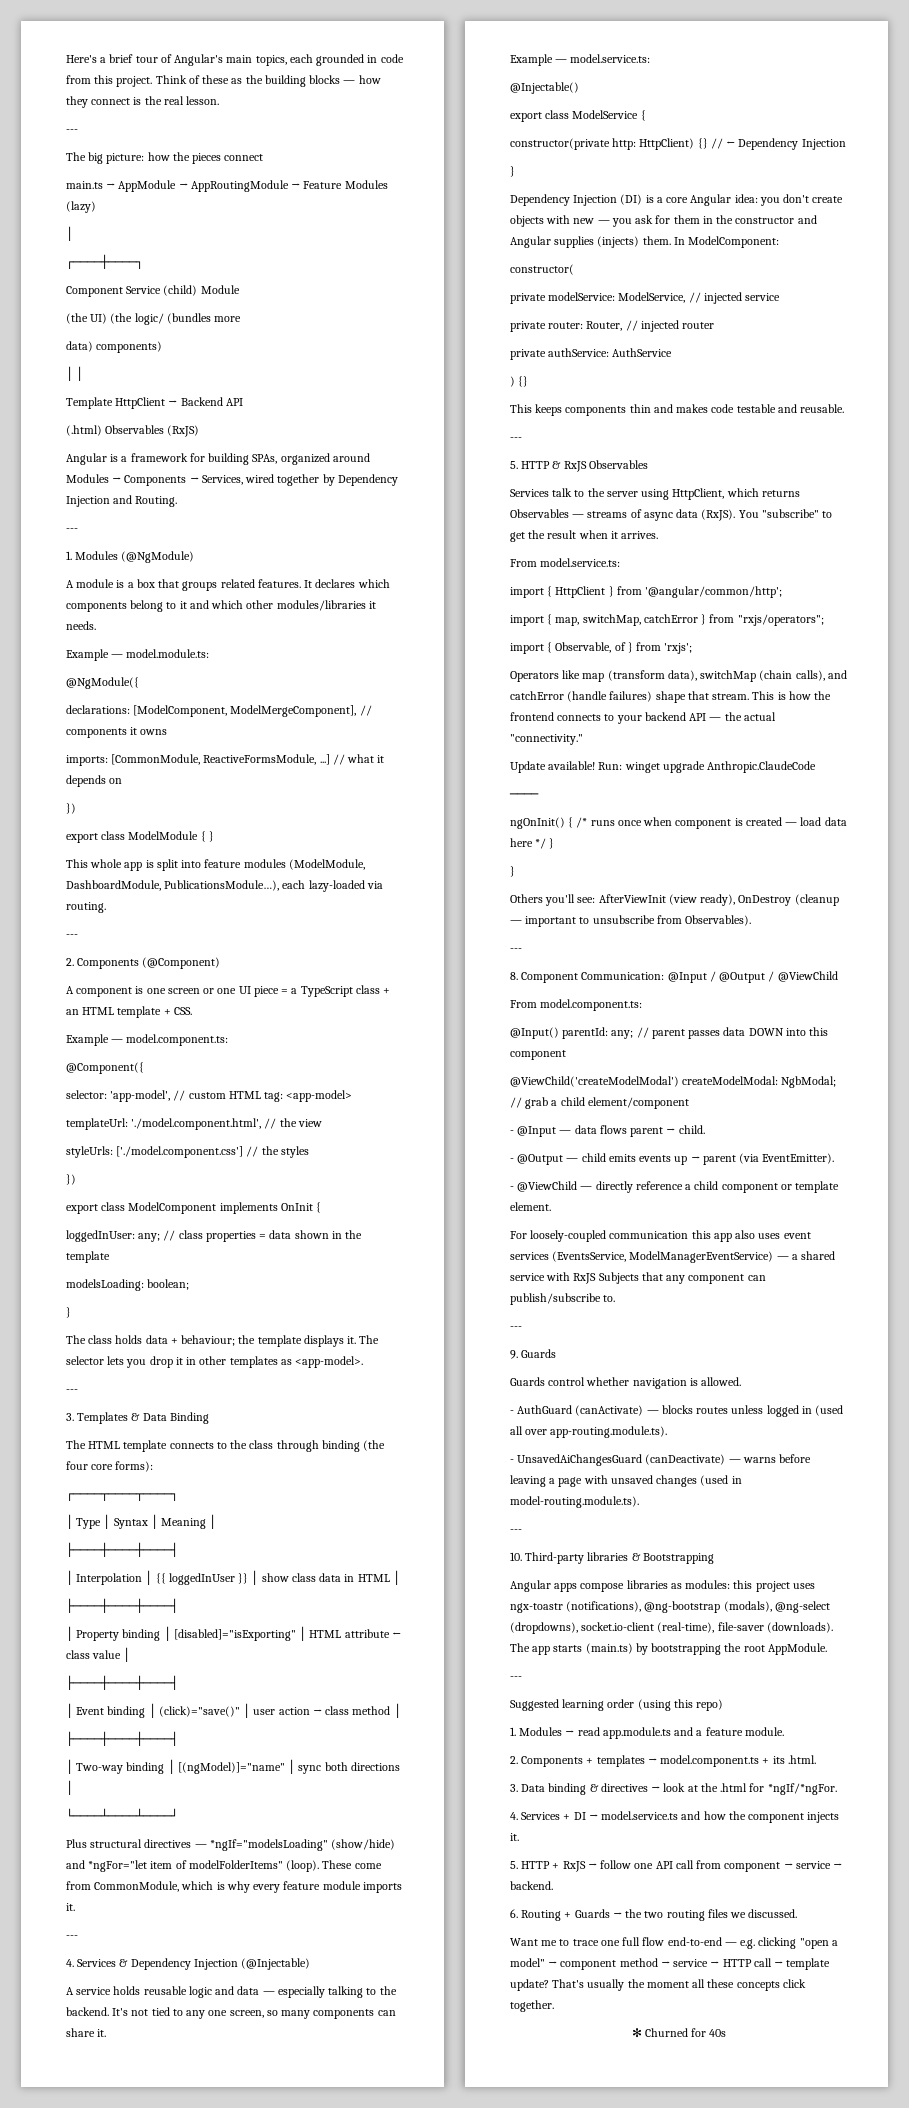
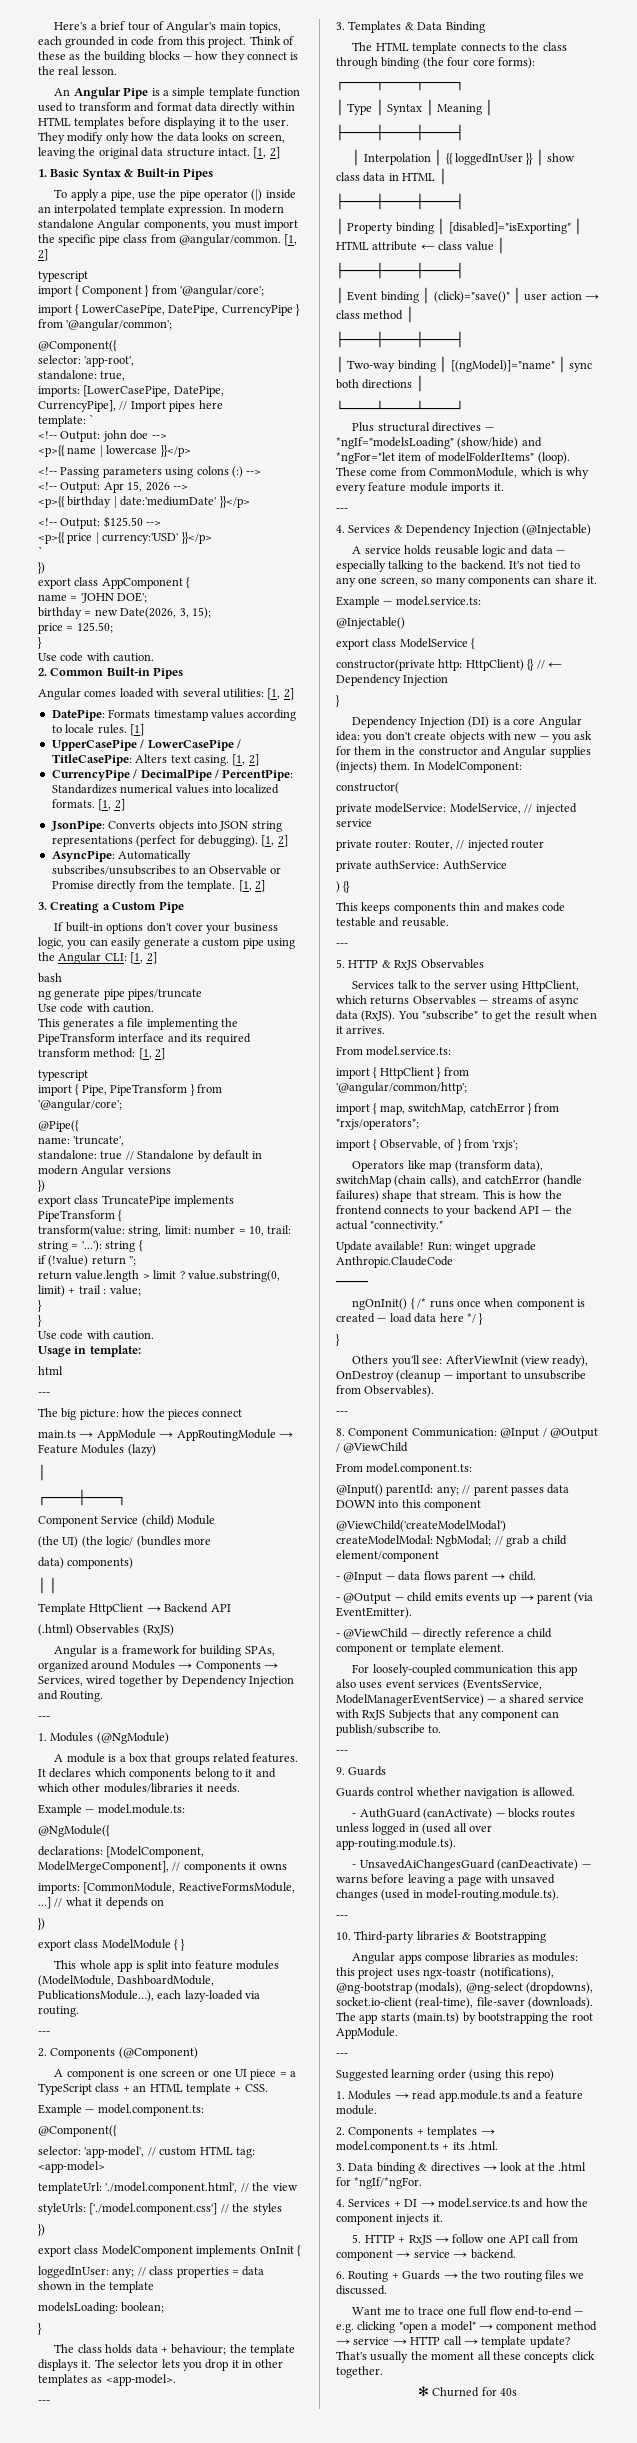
(220, 100) none -> [54,87,301,99] [38,102,295,114] [38,117,289,129] [38,132,285,144] [38,147,280,159] [38,168,213,180] [54,189,296,201] [38,204,284,216] [38,219,298,231] [38,234,298,246] [38,249,48,261] [38,271,88,282] [38,285,264,297] [38,304,300,316] [38,319,173,331] [38,340,117,352] [38,355,135,367] [38,370,126,381] [38,385,224,397] [38,400,223,412] [38,414,95,427] [38,430,167,442] [38,445,191,457] [38,466,262,478] [38,481,188,493] [38,496,250,508] [38,516,162,529] [38,532,212,544] [38,546,43,556] [38,562,45,574] [38,577,191,589] [38,592,148,603] [38,607,211,619] [38,622,113,634] [38,637,42,649] [38,652,155,662] [38,667,184,679] [38,688,294,700] [51,709,297,721] [51,724,144,736] [51,739,241,751] [51,754,259,766] [51,769,294,781] [51,784,280,794] [51,799,125,811] [50,820,282,832] [51,835,288,847] [51,850,192,862] [51,865,282,875] [51,880,265,892] [38,901,184,913] [54,922,278,934] [38,937,295,949] [38,952,157,964] [38,973,62,983] [38,989,203,1000] [38,1003,155,1013] [38,1018,238,1030] [38,1033,251,1045] [38,1048,166,1060] [38,1070,88,1081] [38,1084,222,1096] [38,1099,122,1111] [38,1120,79,1132] [38,1136,125,1146] [38,1150,263,1162] [38,1165,171,1177] [38,1180,45,1192] [38,1195,235,1207] [38,1210,123,1222] [38,1225,292,1237] [38,1240,143,1252] [38,1255,137,1267] [38,1270,280,1282] [38,1285,141,1297] [38,1300,42,1312] [38,1315,42,1327] [38,1330,155,1340] [38,1345,141,1357] [38,1366,63,1375] // An Angular Pipe is a simple template function used to transform and format data directly within HTML templates before displaying it to the user. They modify only how the data looks on screen, leaving the original data structure intact. [1, 2] // 1. Basic Syntax & Built-in Pipes // To apply a pipe, use the pipe operator (|) inside an interpolated template expression. In modern standalone Angular components, you must import the specific pipe class from @angular/common. [1, 2] // typescript // import { Component } from '@angular/core'; // import { LowerCasePipe, DatePipe, CurrencyPipe } from '@angular/common'; // @Component({ // selector: 'app-root', // standalone: true, // imports: [LowerCasePipe, DatePipe, CurrencyPipe], // Import pipes here // template: ` // <!-- Output: john doe --> // <p>{{ name | lowercase }}</p> // <!-- Passing parameters using colons (:) --> // <!-- Output: Apr 15, 2026 --> // <p>{{ birthday | date:'mediumDate' }}</p> // <!-- Output: $125.50 --> // <p>{{ price | currency:'USD' }}</p> // ` // }) // export class AppComponent { // name = 'JOHN DOE'; // birthday = new Date(2026, 3, 15); // price = 125.50; // } // Use code with caution. // 2. Common Built-in Pipes // Angular comes loaded with several utilities: [1, 2] // DatePipe: Formats timestamp values according to locale rules. [1] // UpperCasePipe / LowerCasePipe / TitleCasePipe: Alters text casing. [1, 2] // CurrencyPipe / DecimalPipe / PercentPipe: Standardizes numerical values into localized formats. [1, 2] // JsonPipe: Converts objects into JSON string representations (perfect for debugging). [1, 2] // AsyncPipe: Automatically subscribes/unsubscribes to an Observable or Promise directly from the template. [1, 2] // 3. Creating a Custom Pipe // If built-in options don't cover your business logic, you can easily generate a custom pipe using the Angular CLI: [1, 2] // bash // ng generate pipe pipes/truncate // Use code with caution. // This generates a file implementing the PipeTransform interface and its required transform method: [1, 2] // typescript // import { Pipe, PipeTransform } from '@angular/core'; // @Pipe({ // name: 'truncate', // standalone: true // Standalone by default in modern Angular versions // }) // export class TruncatePipe implements PipeTransform { // transform(value: string, limit: number = 10, trail: string = '...'): string { // if (!value) return ''; // return value.length > limit ? value.substring(0, limit) + trail : value; // } // } // Use code with caution. // Usage in template: // html

